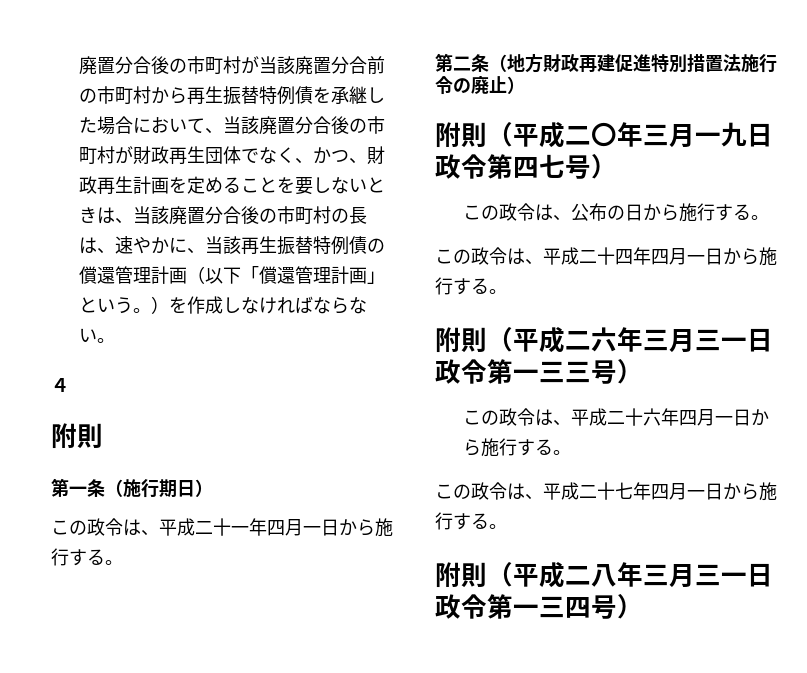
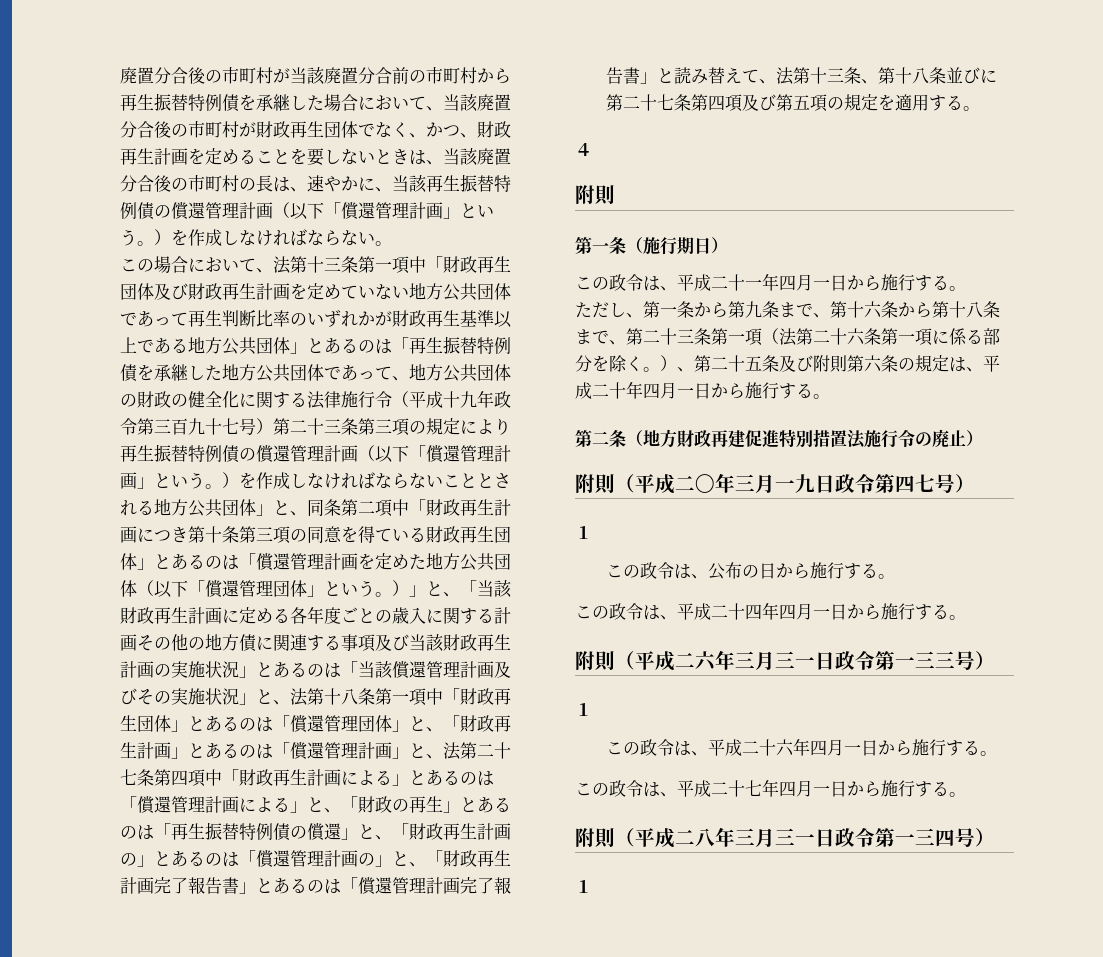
(116, 340) none -> [120,256,512,274] [120,283,512,301] [120,310,513,328] [120,336,512,355] [120,364,512,382] [120,390,512,409] [120,418,512,436] [120,444,512,463] [120,472,512,489] [120,499,512,517] [120,526,512,544] [120,553,512,571] [120,580,513,598] [120,606,512,624] [120,634,512,652] [120,661,512,679] [120,688,512,706] [120,715,512,733] [120,742,512,760] [120,769,495,787] [120,796,512,814] [120,822,512,841] [120,850,512,868] [120,877,512,895] [606,67,998,85] [606,94,981,112] // この場合において、法第十三条第一項中「財政再生団体及び財政再生計画を定めていない地方公共団体であって再生判断比率のいずれかが財政再生基準以上である地方公共団体」とあるのは「再生振替特例債を承継した地方公共団体であって、地方公共団体の財政の健全化に関する法律施行令（平成十九年政令第三百九十七号）第二十三条第三項の規定により再生振替特例債の償還管理計画（以下「償還管理計画」という。）を作成しなければならないこととされる地方公共団体」と、同条第二項中「財政再生計画につき第十条第三項の同意を得ている財政再生団体」とあるのは「償還管理計画を定めた地方公共団体（以下「償還管理団体」という。）」と、「当該財政再生計画に定める各年度ごとの歳入に関する計画その他の地方債に関連する事項及び当該財政再生計画の実施状況」とあるのは「当該償還管理計画及びその実施状況」と、法第十八条第一項中「財政再生団体」とあるのは「償還管理団体」と、「財政再生計画」とあるのは「償還管理計画」と、法第二十七条第四項中「財政再生計画による」とあるのは「償還管理計画による」と、「財政の再生」とあるのは「再生振替特例債の償還」と、「財政再生計画の」とあるのは「償還管理計画の」と、「財政再生計画完了報告書」とあるのは「償還管理計画完了報告書」と読み替えて、法第十三条、第十八条並びに第二十七条第四項及び第五項の規定を適用する。
(123, 562) none -> [575,301,1000,318] [575,328,1000,346] [575,355,1000,373] [575,381,830,399] // ただし、第一条から第九条まで、第十六条から第十八条まで、第二十三条第一項（法第二十六条第一項に係る部分を除く。）、第二十五条及び附則第六条の規定は、平成二十年四月一日から施行する。
(617, 166) none -> [575,526,592,539] // １
(643, 371) none -> [575,703,592,716] // １
(643, 606) none -> [575,880,592,893] // １

